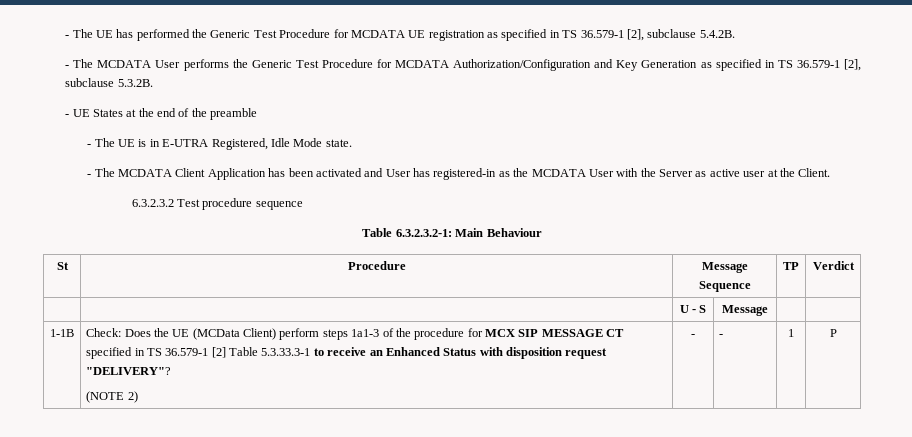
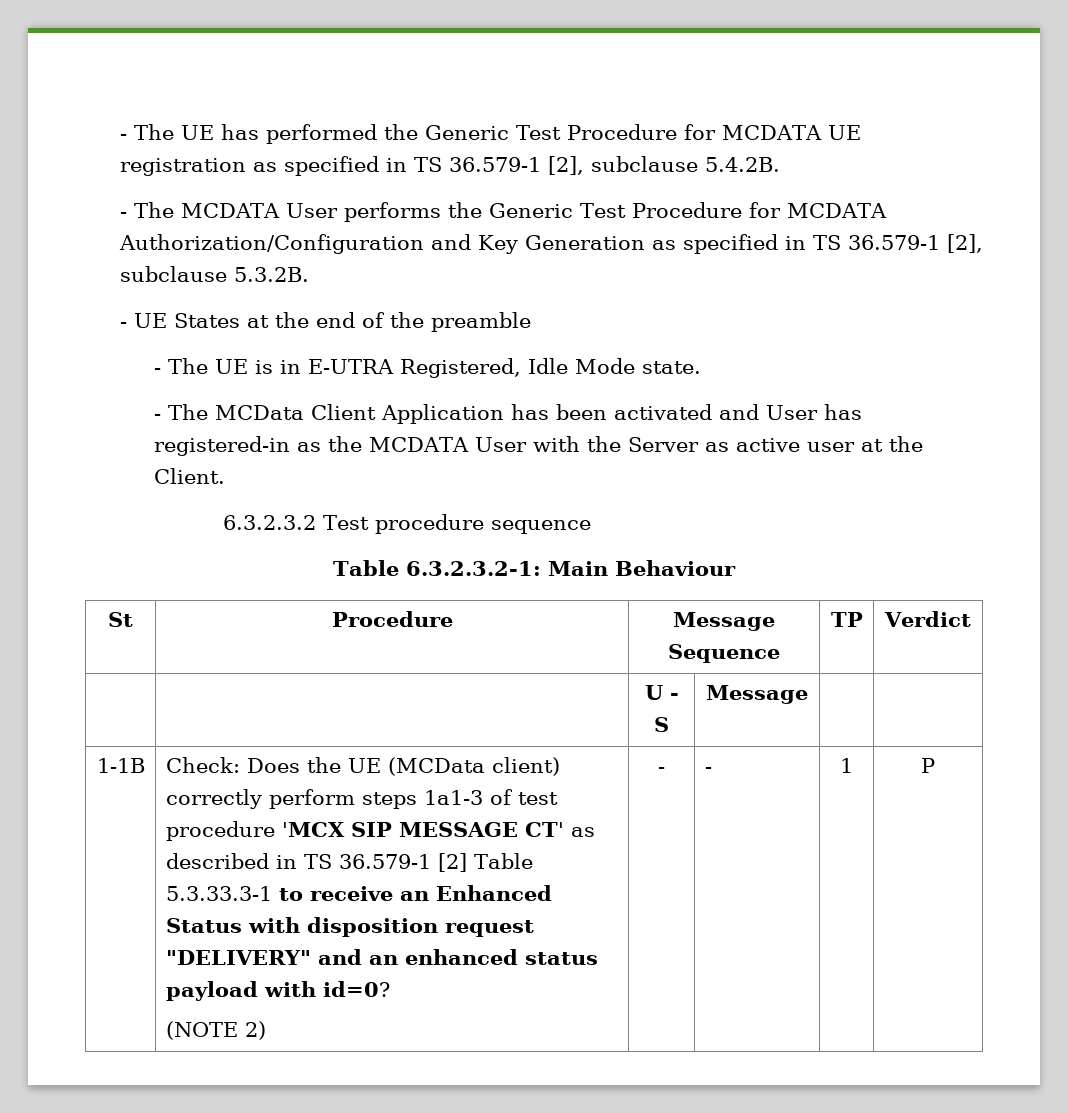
[118,169,173,177] MCDATA -> [214,405,304,420] MCData
[243,328,277,340] Client) -> [491,757,560,776] [165,789,262,809] client) correctly
[395,328,625,340] [86,347,133,359] the procedure for MCX SIP MESSAGE CT specified -> [517,792,558,805] [165,821,595,841] [165,853,269,869] test procedure 'MCX SIP MESSAGE CT' as described
[86,367,172,375] "DELIVERY"? -> [165,949,598,965] [165,981,390,1001] "DELIVERY" and an enhanced status payload with id=0?

